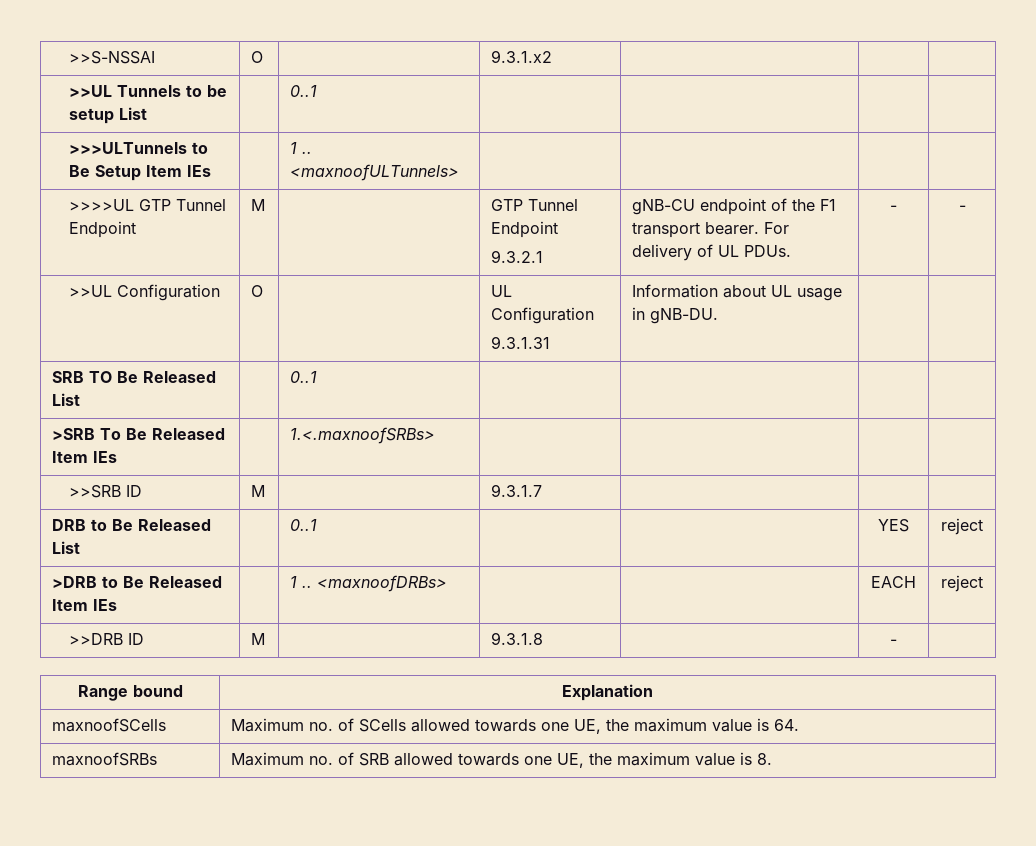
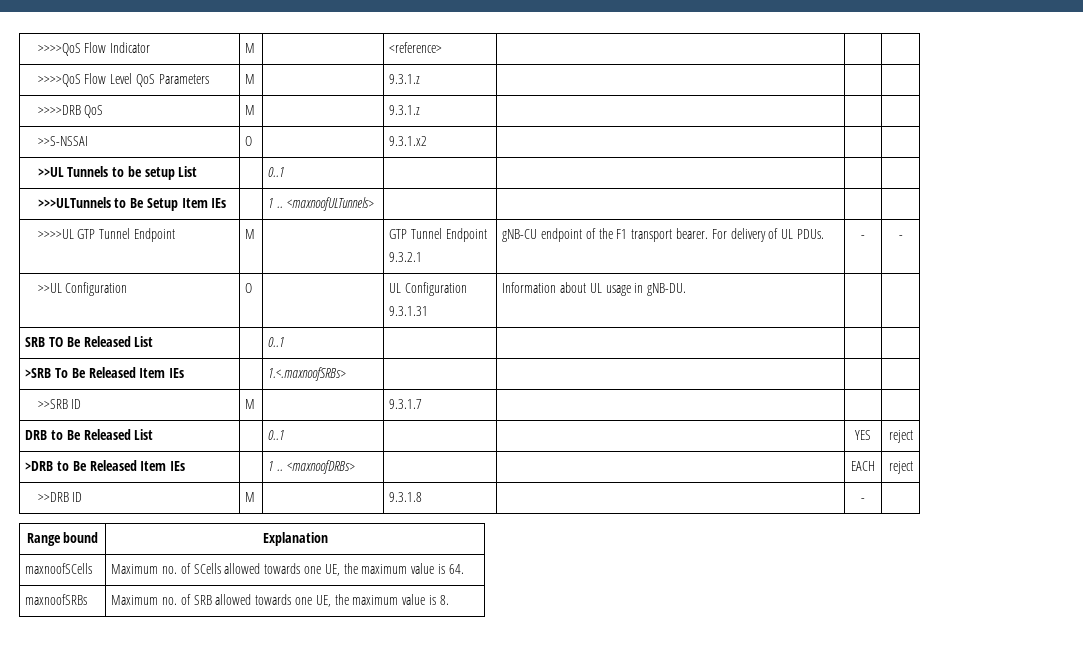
(68, 57) none -> [37,42,151,56] [245,43,256,53] [389,42,443,53] [37,73,209,87] [245,74,256,84] [389,74,421,84] [37,105,104,118] [245,105,256,115] [389,105,421,115] >>>>QoS Flow Indicator | M | | <reference> | | | // >>>>QoS Flow Level QoS Parameters | M | | 9.3.1.z | | | // >>>>DRB QoS | M | | 9.3.1.z | | | //

